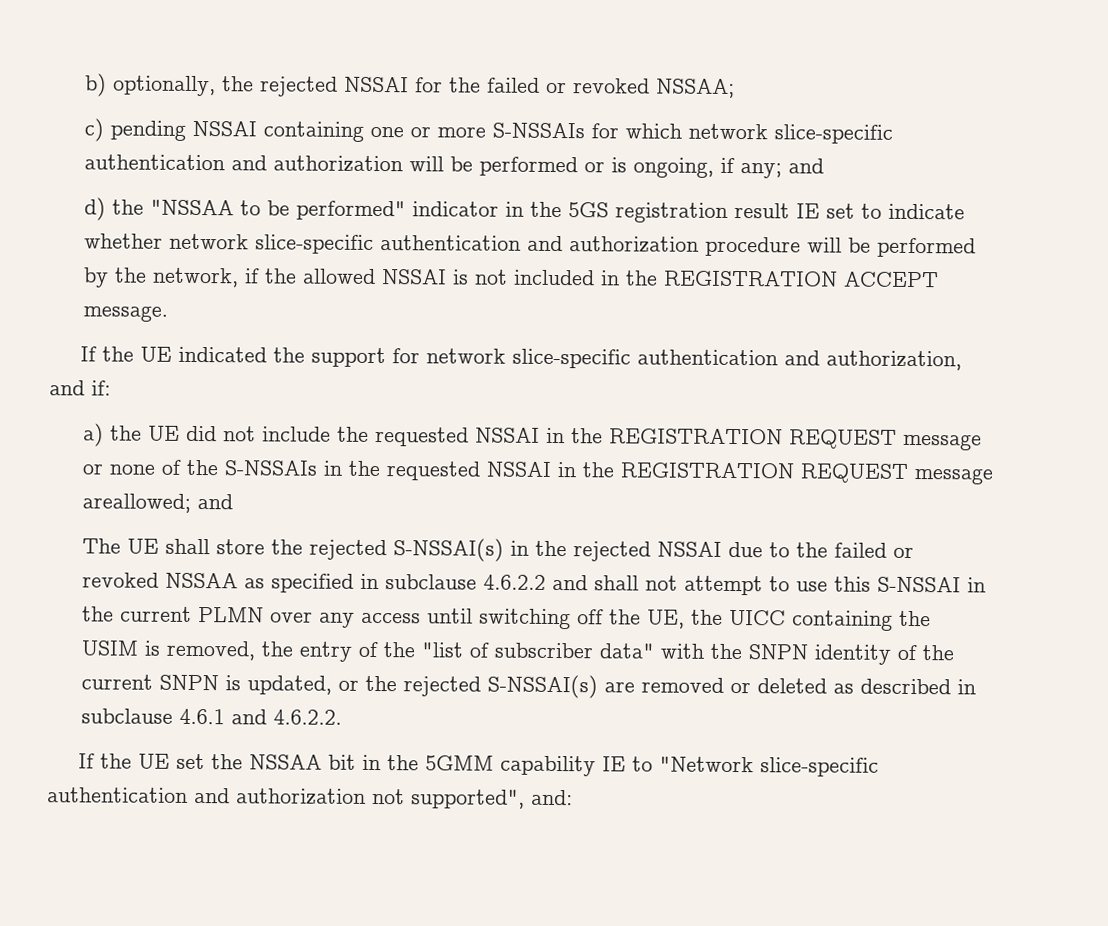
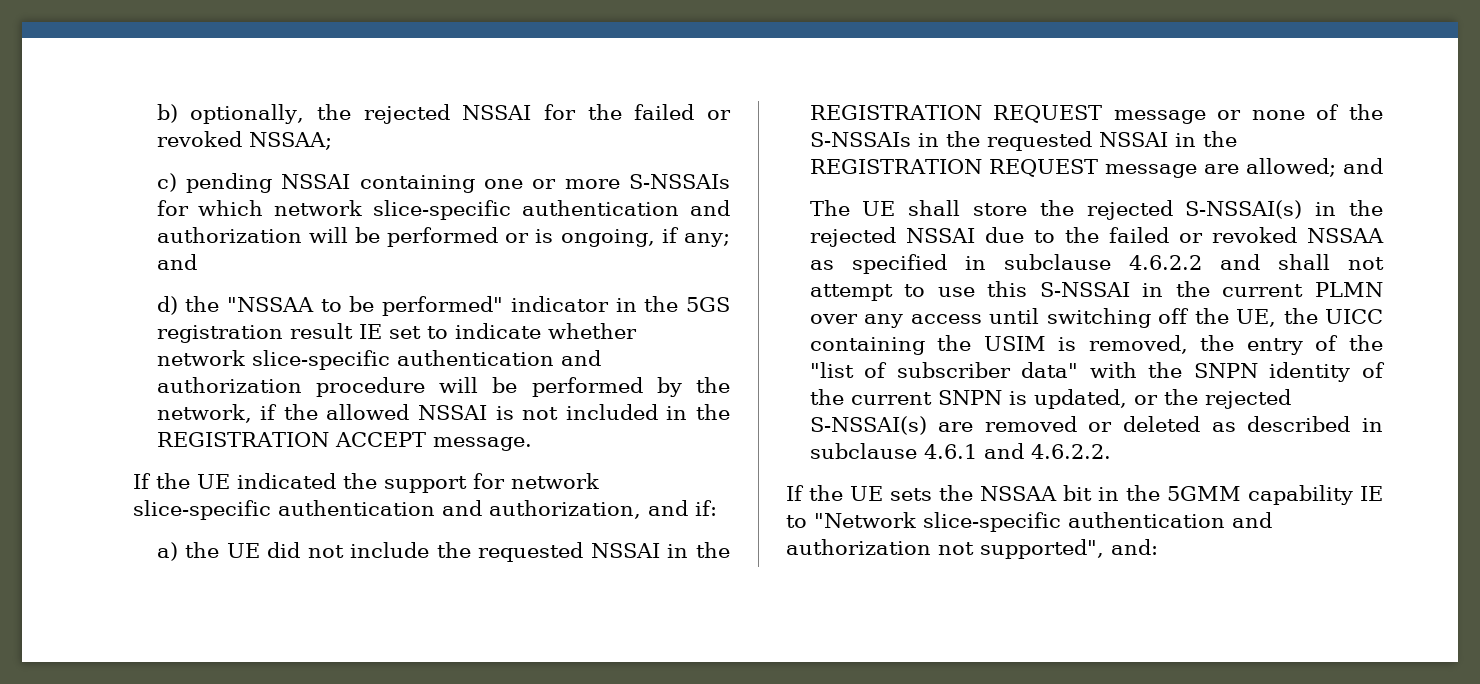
[82,493,192,513] areallowed; -> [1203,158,1336,177] are allowed;
[176,753,206,770] set -> [890,488,932,501] sets

